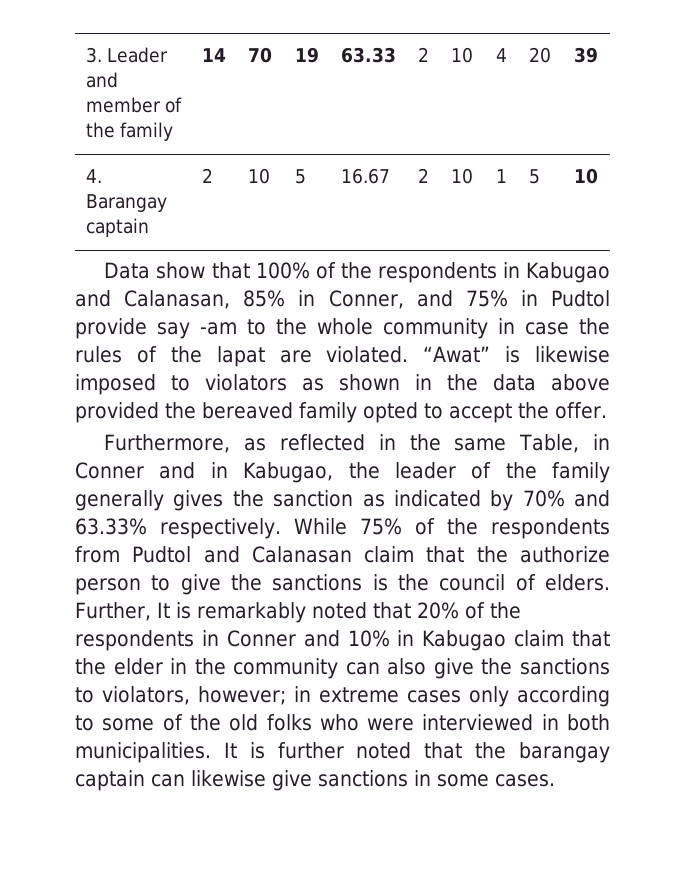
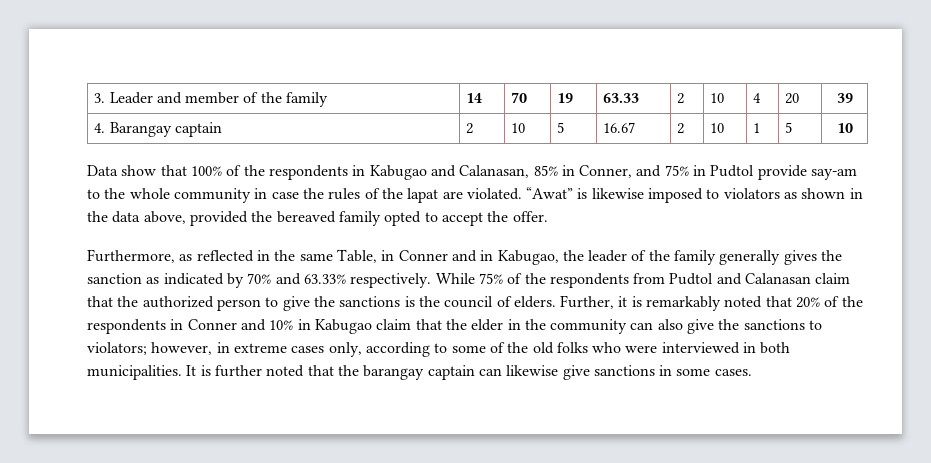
[157,322,237,339] say -am -> [811,168,858,180] say-am
[551,374,610,391] above -> [143,211,186,224] above,
[520,546,610,563] authorize -> [142,296,214,308] authorized
[156,602,170,618] It -> [618,296,628,307] it
[102,686,286,705] violators, however; -> [87,342,213,355] violators; however,
[469,686,509,707] only -> [328,342,362,357] only,

